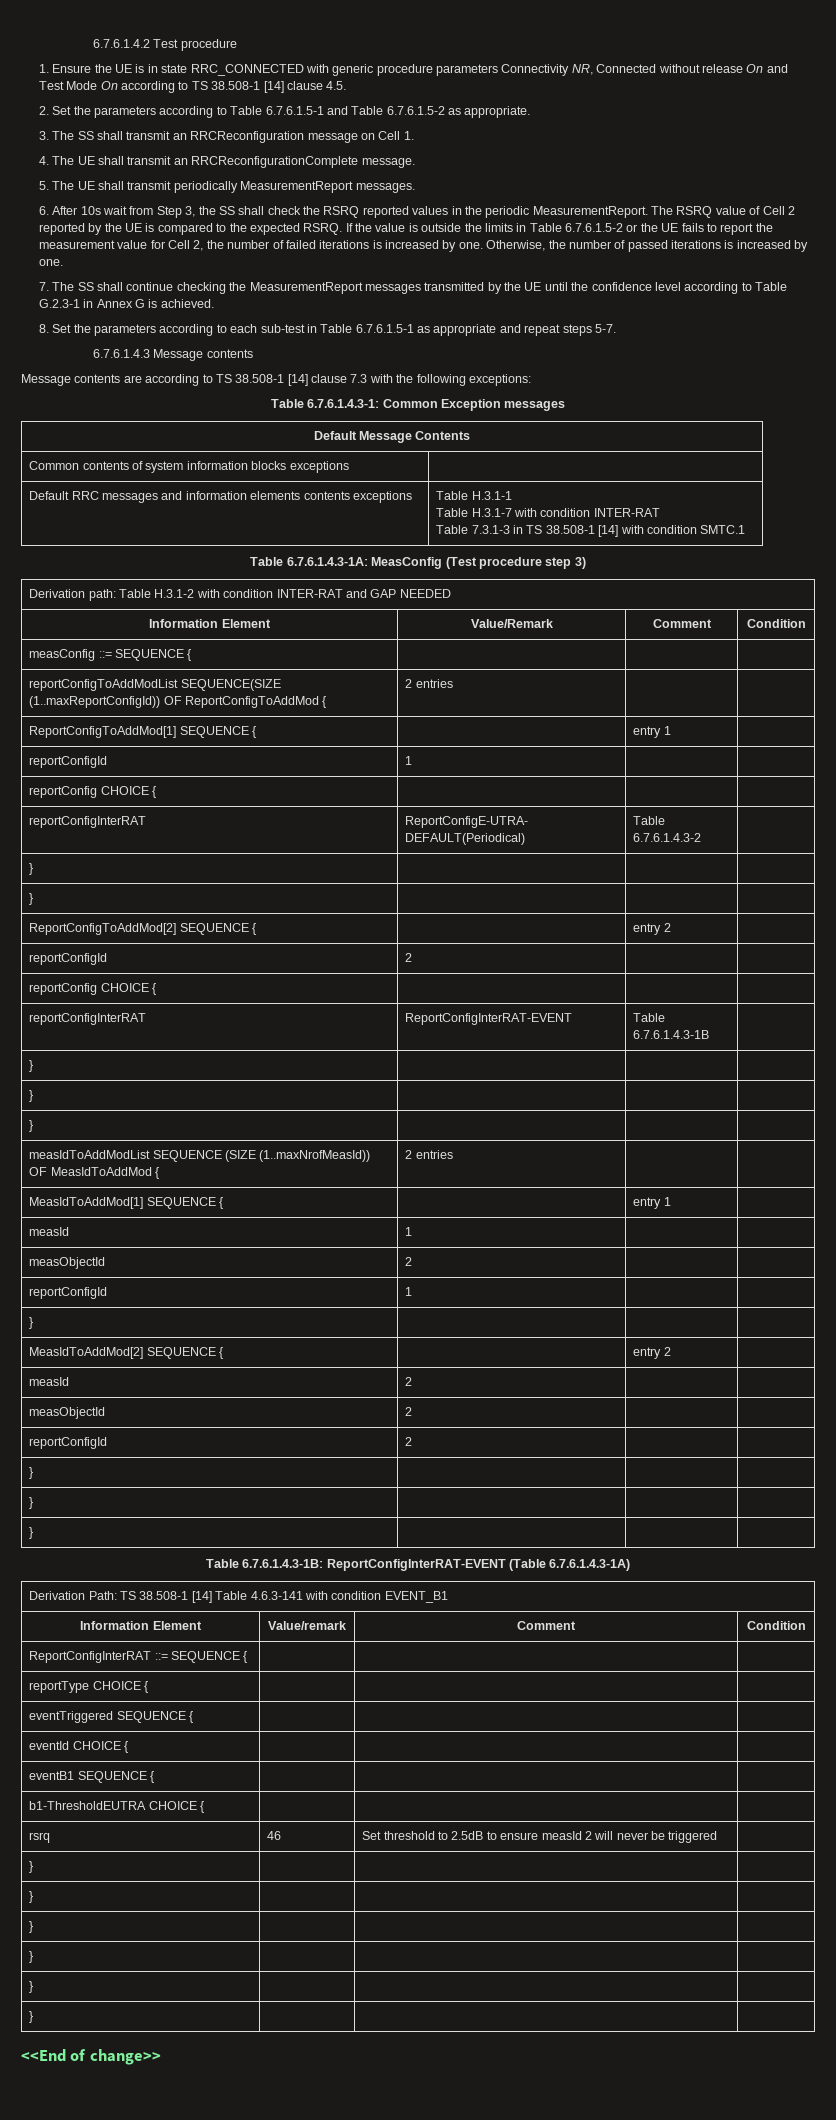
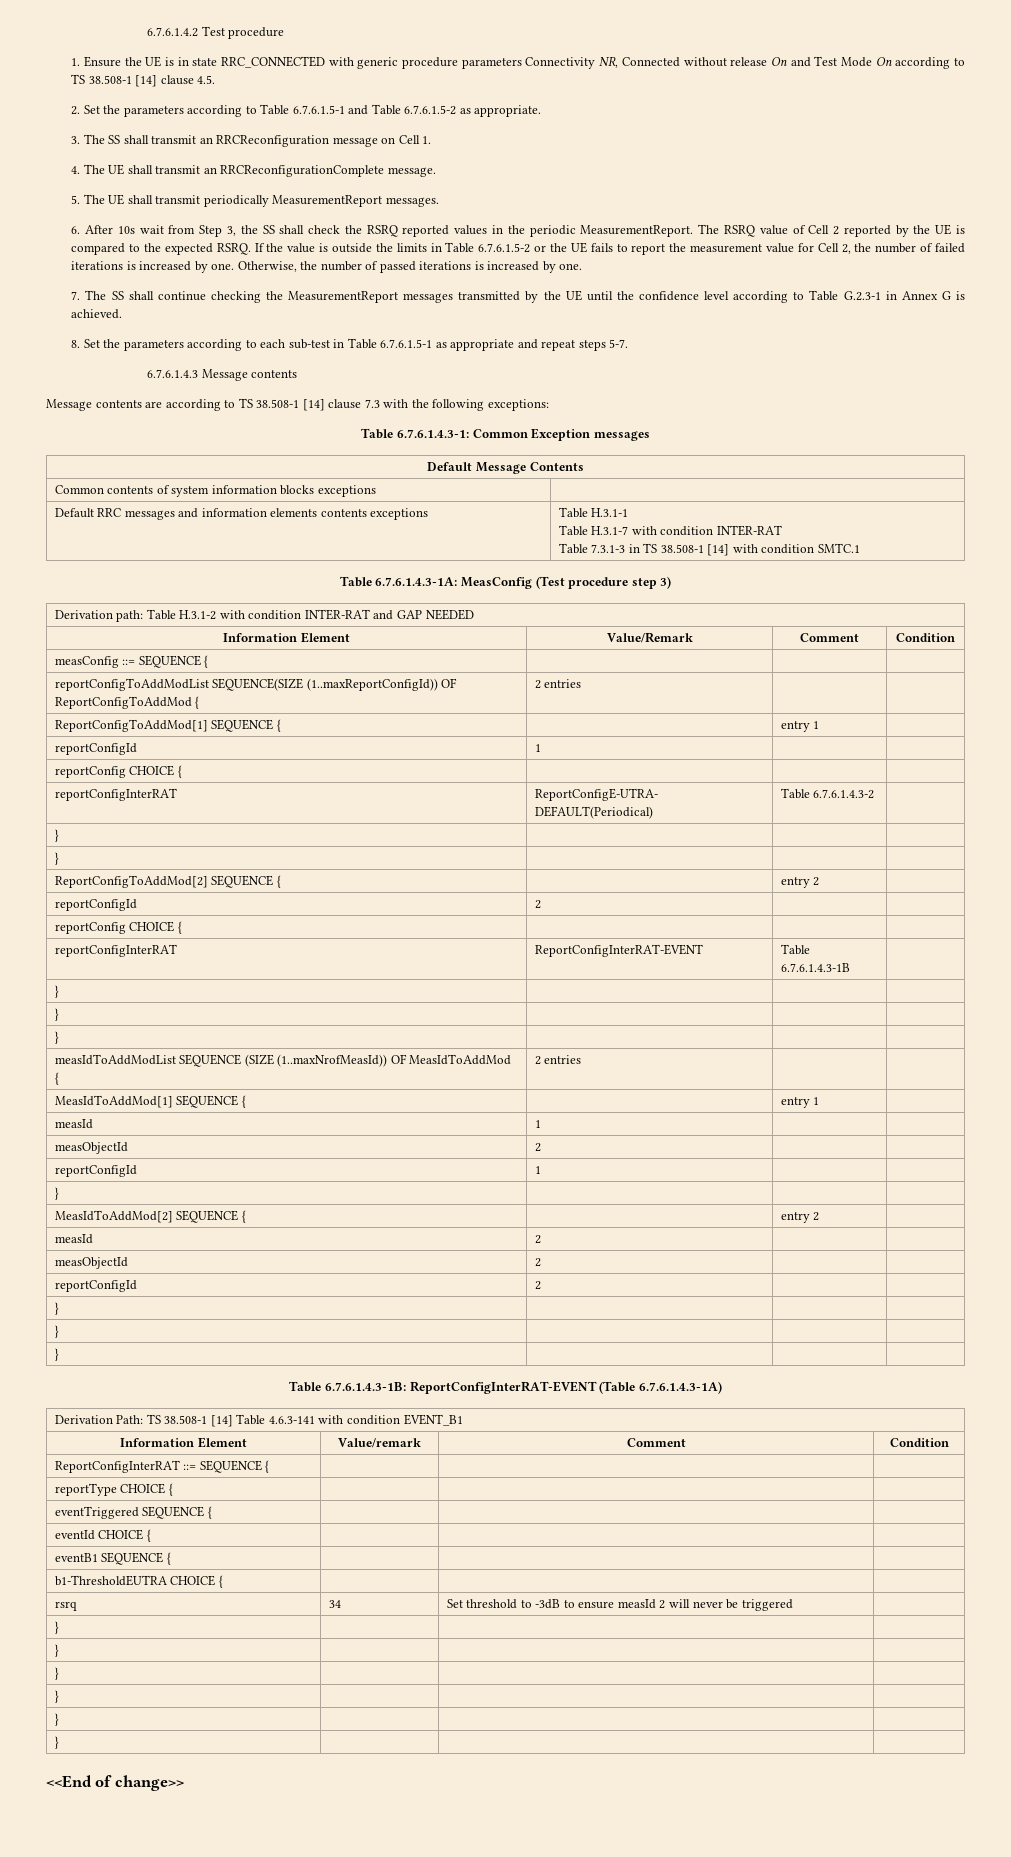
[267,1831,282,1840] 46 -> [328,1600,341,1608] 34
[451,1831,484,1840] 2.5dB -> [535,1599,561,1609] -3dB

